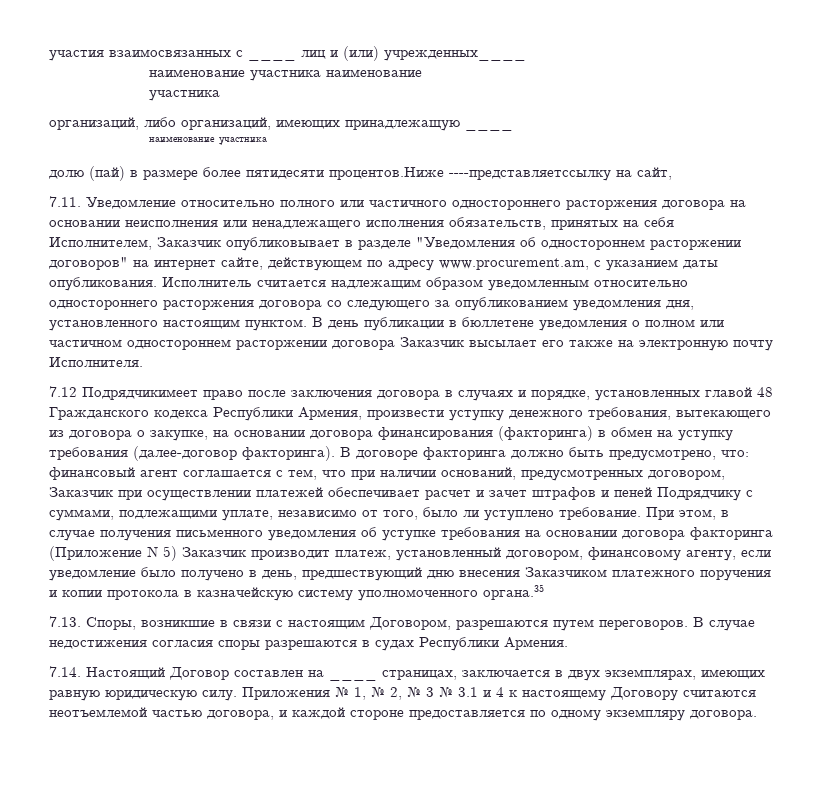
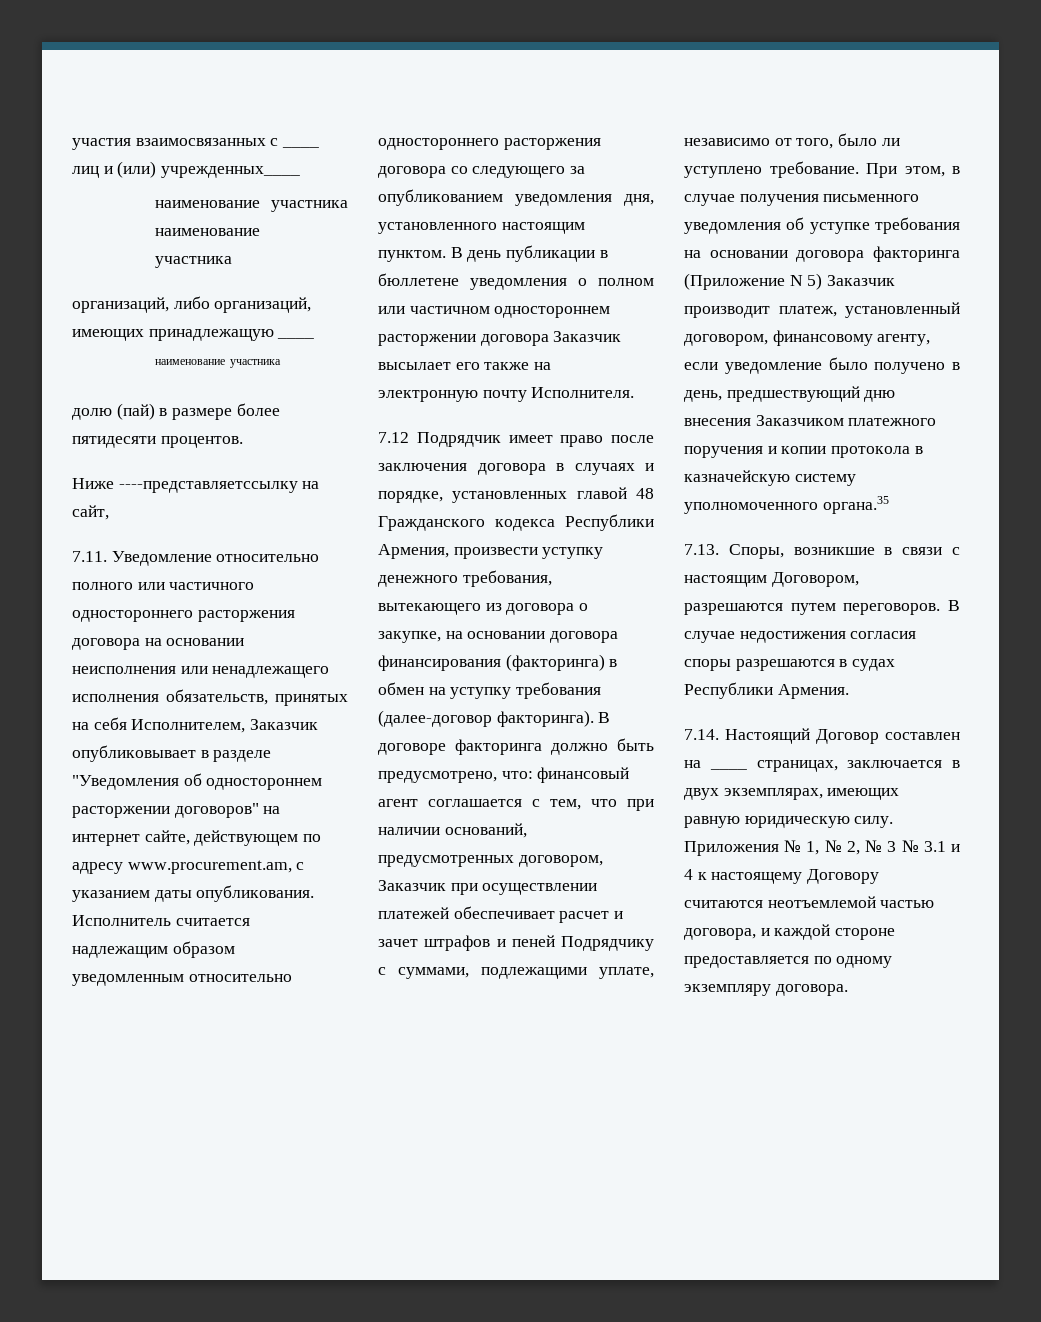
[329,167,444,180] процентов.Ниже -> [160,436,243,448] [72,478,114,489] процентов. // Ниже
[82,387,198,400] Подрядчикимеет -> [416,432,553,447] Подрядчик имеет

